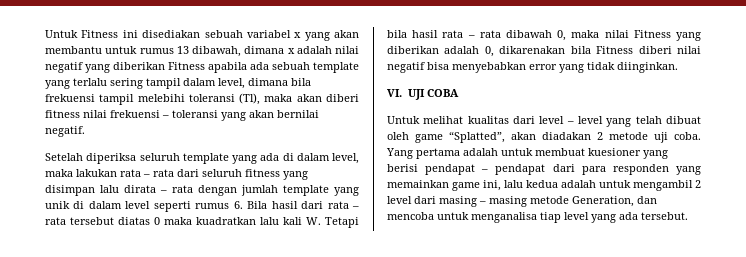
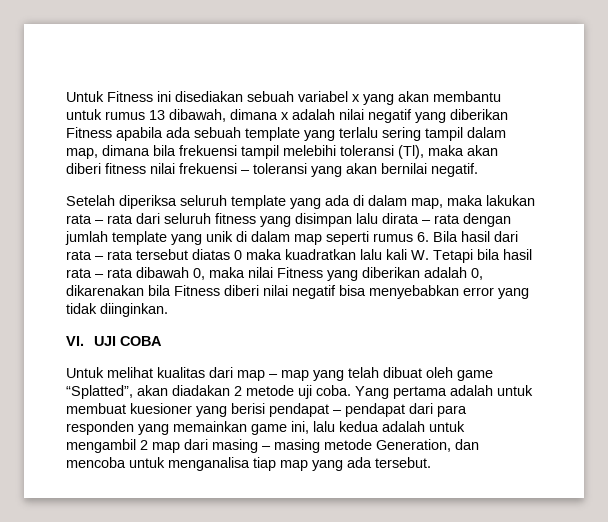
[218,78,245,89] level, -> [66,148,98,159] map,
[332,153,359,164] level, -> [411,198,443,209] map,
[125,201,151,209] level -> [294,234,322,245] map
[539,116,603,124] level – level -> [237,370,309,381] map – map
[387,196,412,204] level -> [152,442,180,453] map
[564,212,589,220] level -> [280,460,308,471] map

